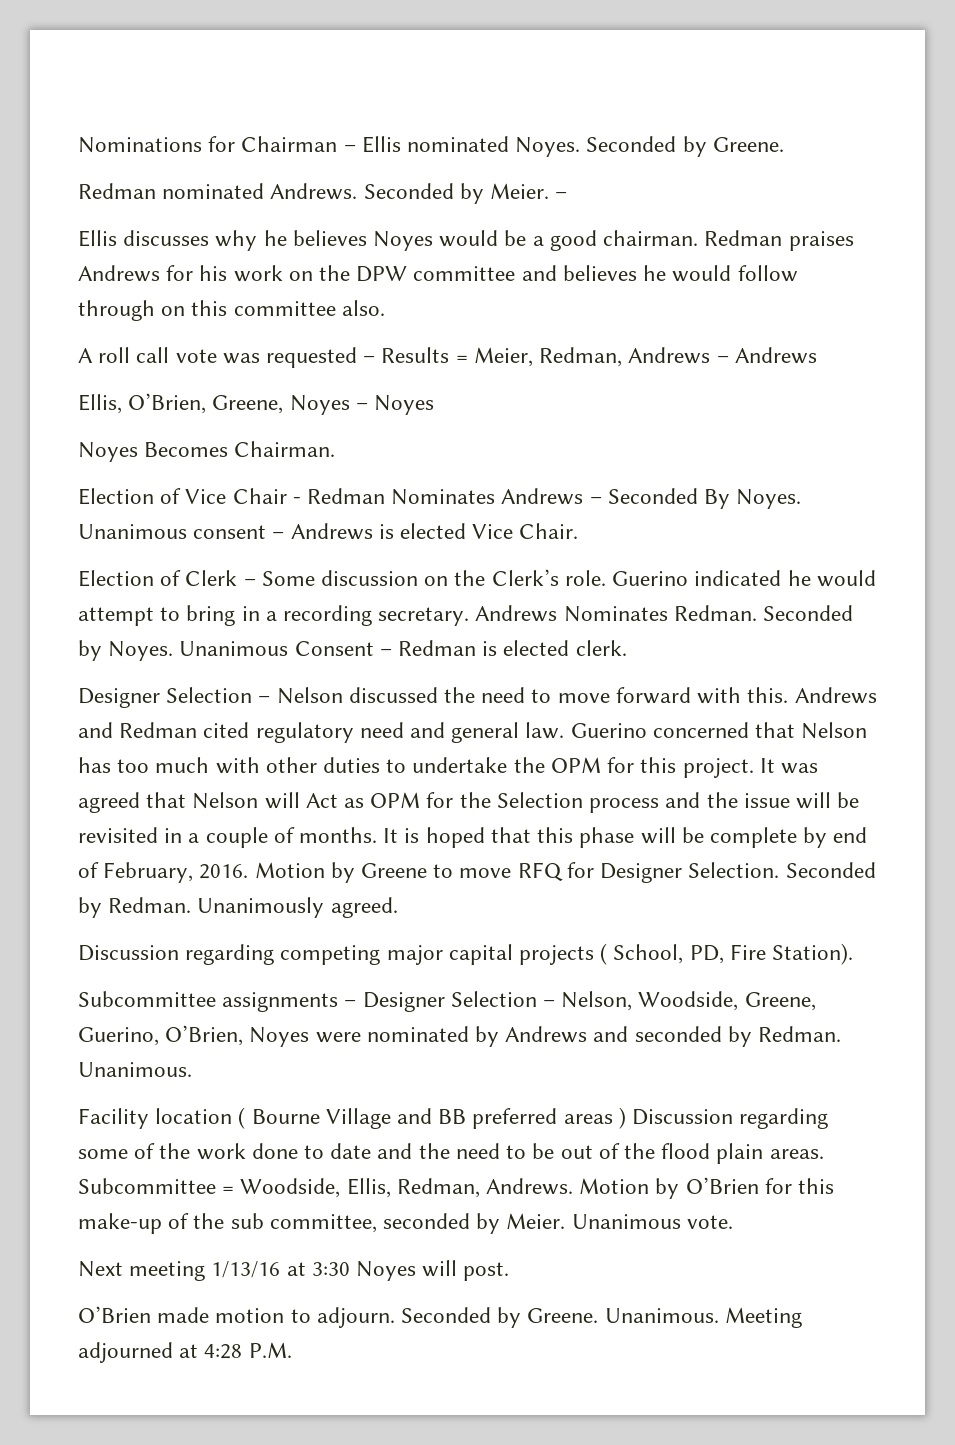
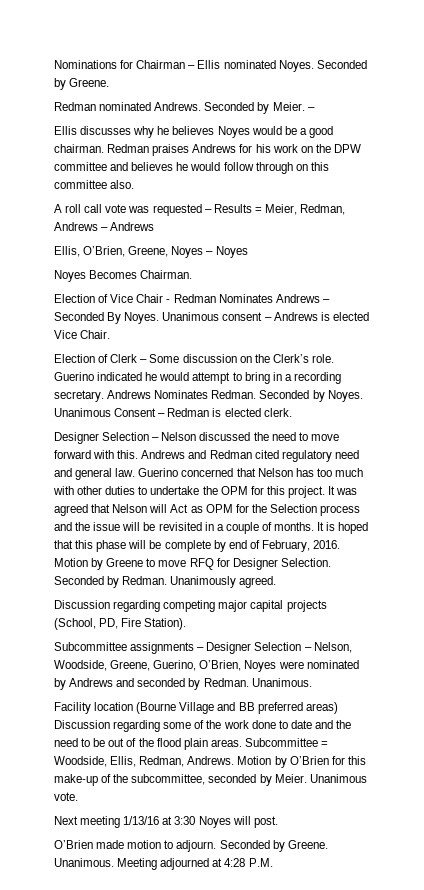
[600,943,684,965] ( School, -> [54,618,96,630] (School,
[238,1107,320,1129] ( Bourne -> [136,702,177,714] (Bourne
[563,1107,626,1129] areas ) -> [305,702,338,714] areas)
[230,1213,377,1233] sub committee, -> [131,774,206,785] subcommittee,

